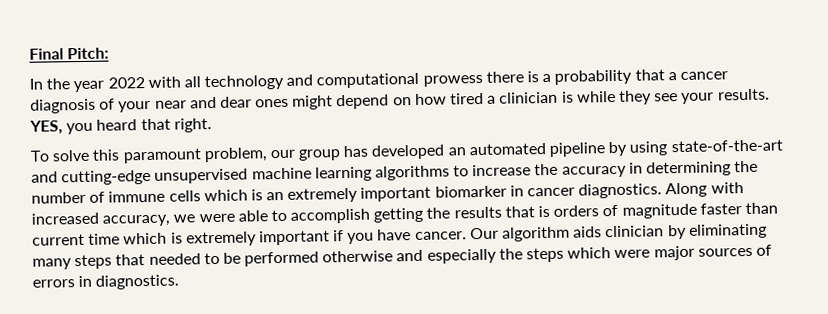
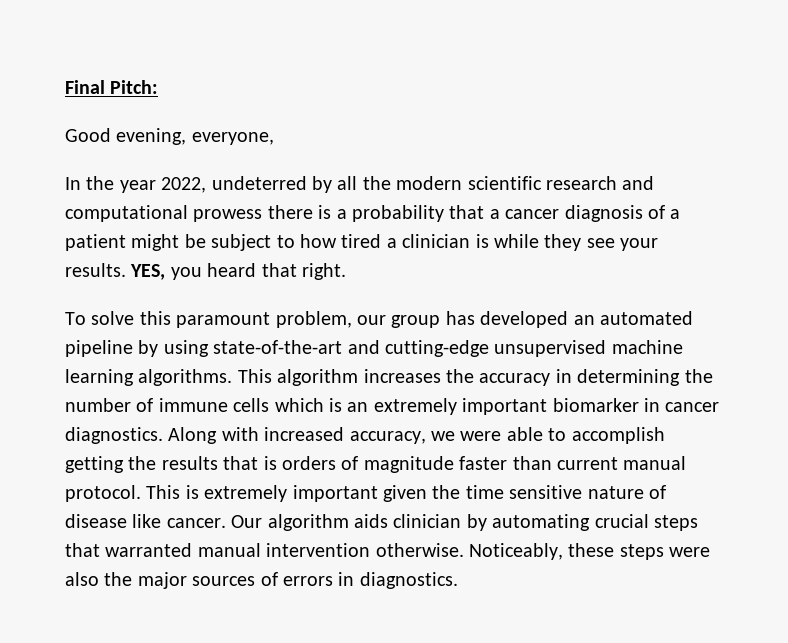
(110, 53) none -> [65,128,274,145] // Good evening, everyone,
[107,74,285,91] 2022 with all technology -> [161,176,617,193] 2022, undeterred by all the modern scientific research
[118,94,412,113] your near and dear ones might depend on -> [670,209,681,219] [65,234,295,251] a patient might be subject to
[374,164,532,181] algorithms to increase -> [138,369,441,386] algorithms. This algorithm increases
[88,229,412,247] time which is extremely important if you have -> [623,456,687,470] [65,485,666,502] [65,514,162,528] manual protocol. This is extremely important given the time sensitive nature of disease like
[688,223,767,239] [32,247,651,270] eliminating many steps that needed to be performed otherwise and especially the steps which were -> [492,514,698,531] [65,543,711,560] [65,572,133,586] automating crucial steps that warranted manual intervention otherwise. Noticeably, these steps were also the

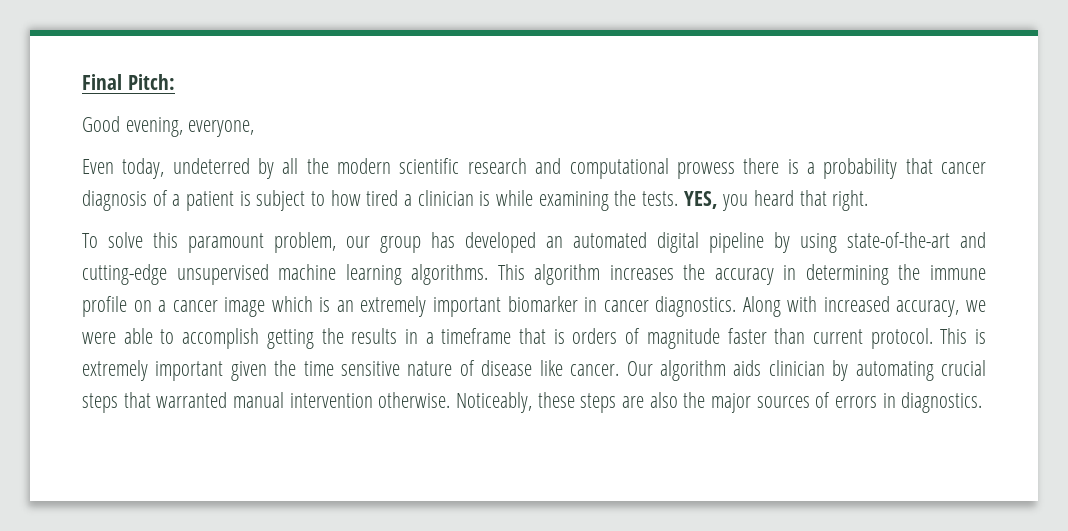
[65,176,207,193] In the year 2022, -> [82,158,165,179] Even today,
[489,209,500,219] a -> (933, 166) none
[131,234,206,251] might be -> [239,191,251,206] is
[544,234,659,251] [65,263,126,277] they see your results. -> [538,190,679,211] examining the tests.
(693, 318) none -> [656,232,699,253] digital
[65,398,270,412] number of immune cells -> [930,265,987,280] [82,296,266,317] immune profile on a cancer image
(218, 463) none -> [404,328,512,344] in a timeframe
[623,456,687,470] manual -> (863, 336) none
[669,547,711,557] were -> [622,396,645,408] are

